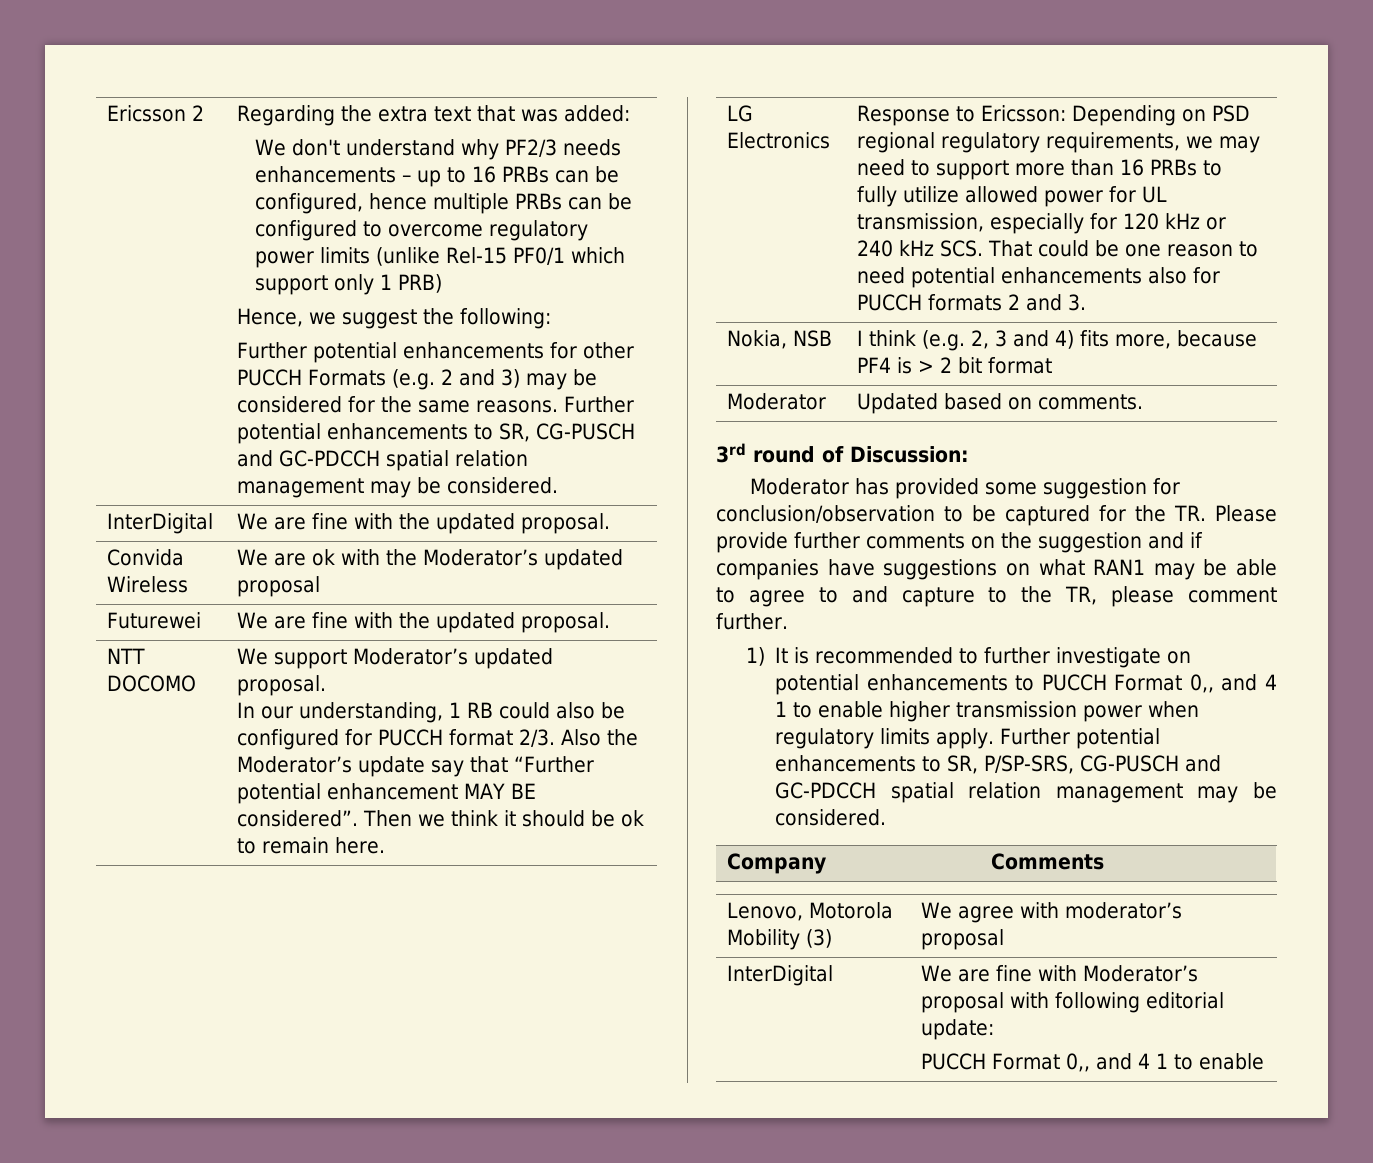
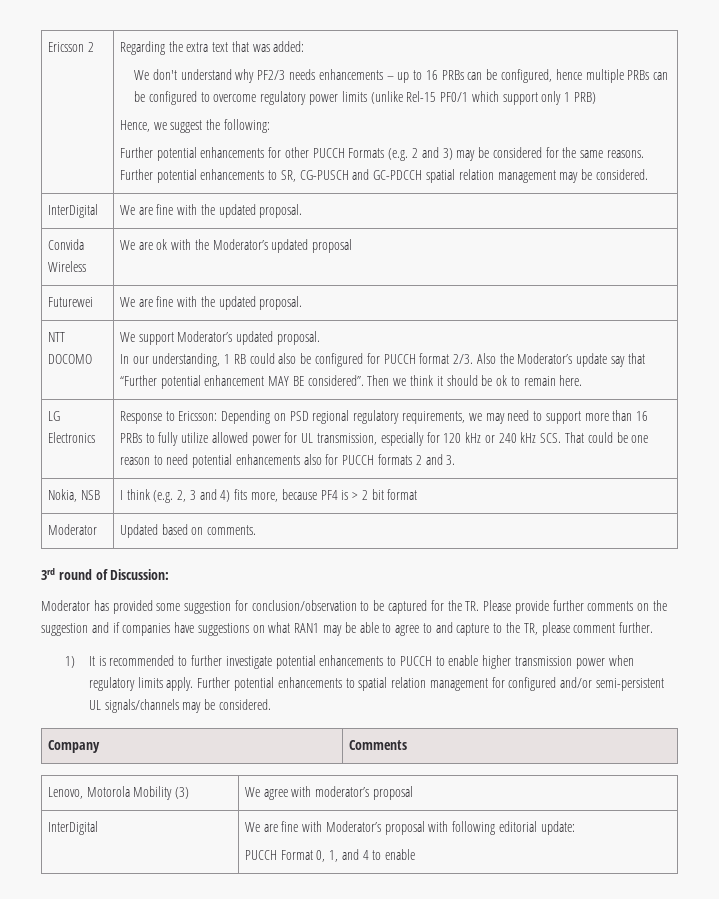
[1167,651,1192,664] on -> (272, 662) none
[1114,674,1277,693] [775,701,788,717] Format 0,, and 4 1 -> (432, 661) none
[947,755,1222,774] [775,782,1183,803] SR, P/SP-SRS, CG-PUSCH and GC-PDCCH spatial relation management -> [358,677,664,691] [88,699,179,713] spatial relation management for configured and/or semi-persistent UL signals/channels
[1065,1053,1168,1072] 0,, and 4 1 -> [316,849,369,862] 0, 1, and 4

